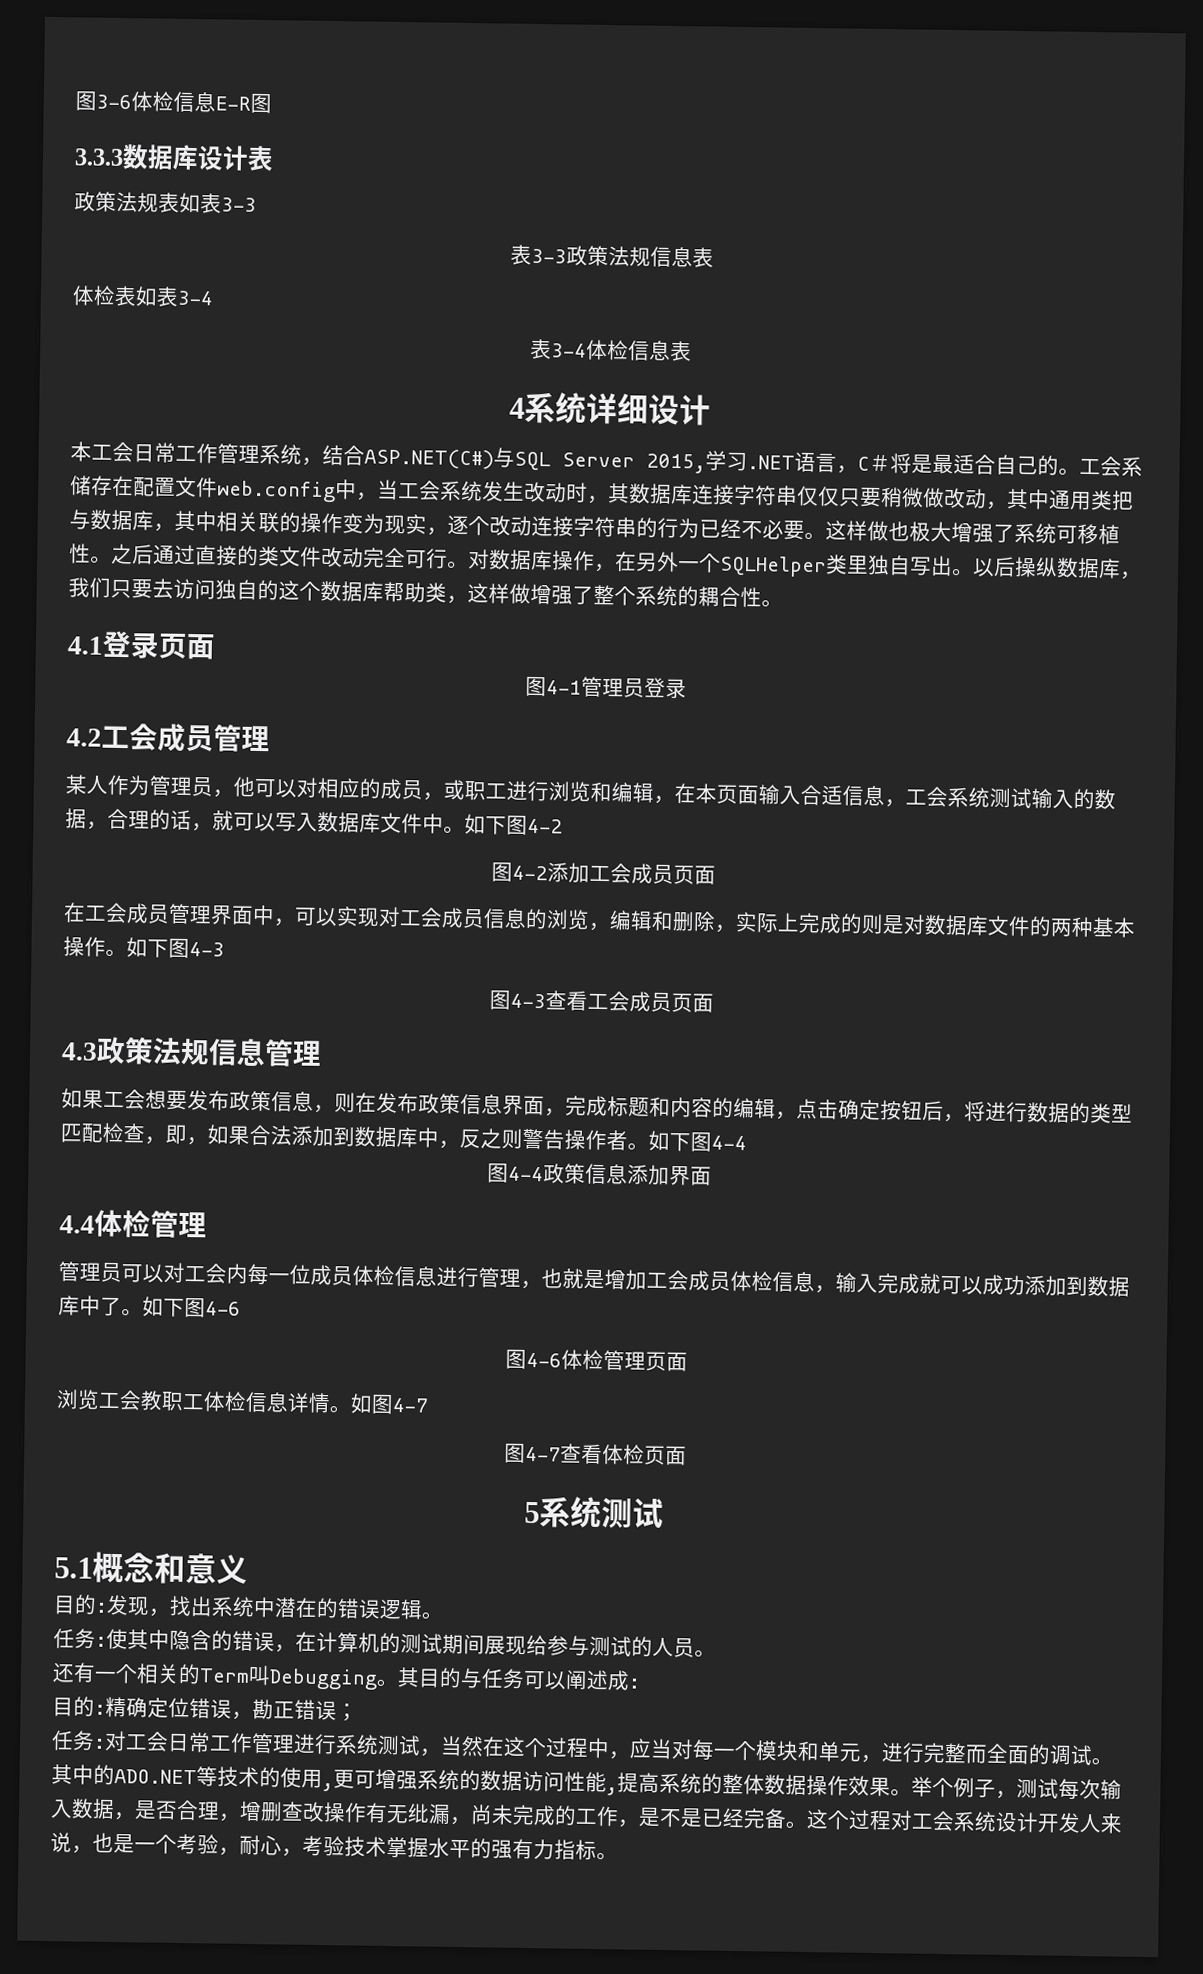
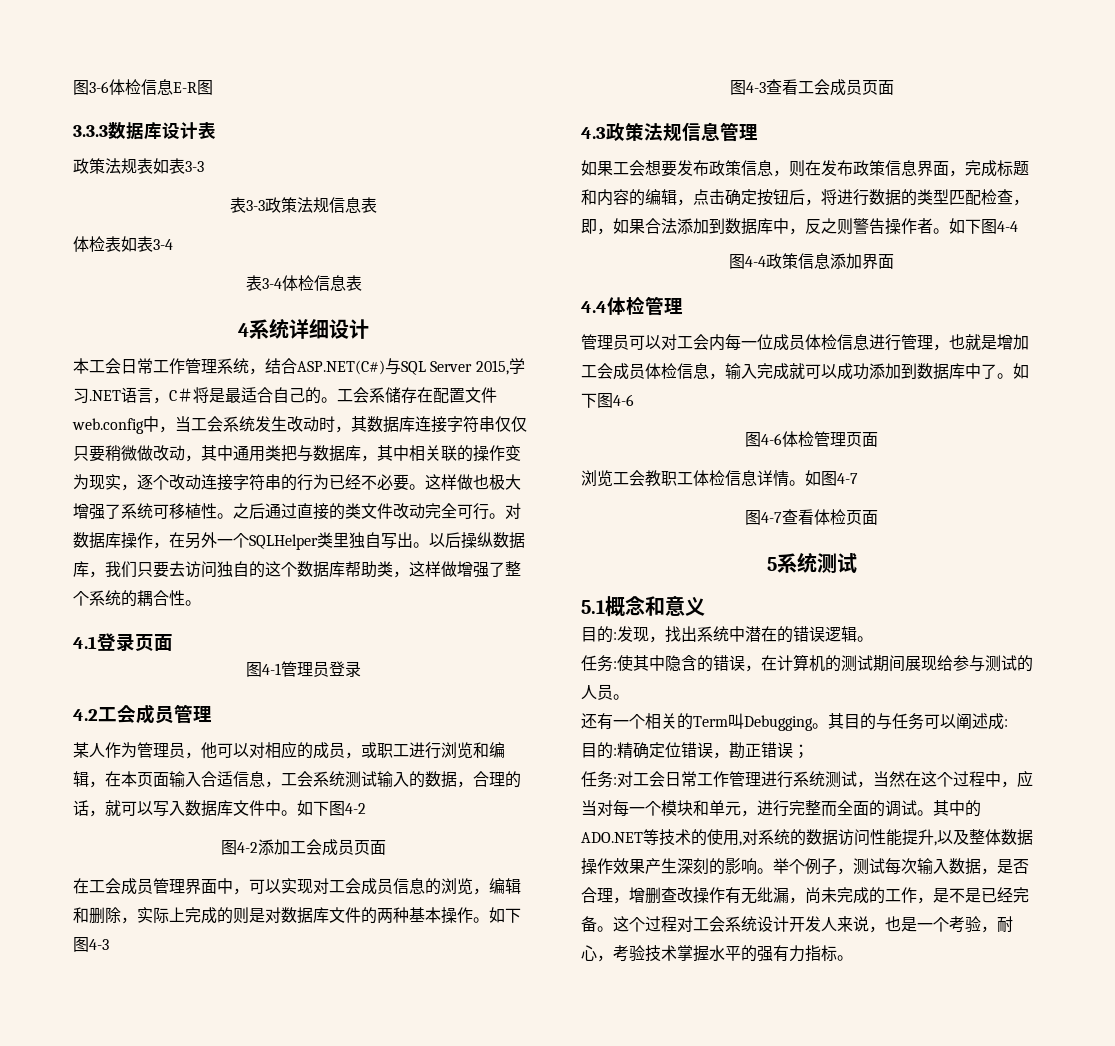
[333,1768,418,1790] 更可增强 -> [742,829,758,845] 对
[606,1772,723,1796] ,提高系统的 -> [902,829,969,846] 提升,以及
(891, 1786) none -> [645,858,757,875] 产生深刻的影响

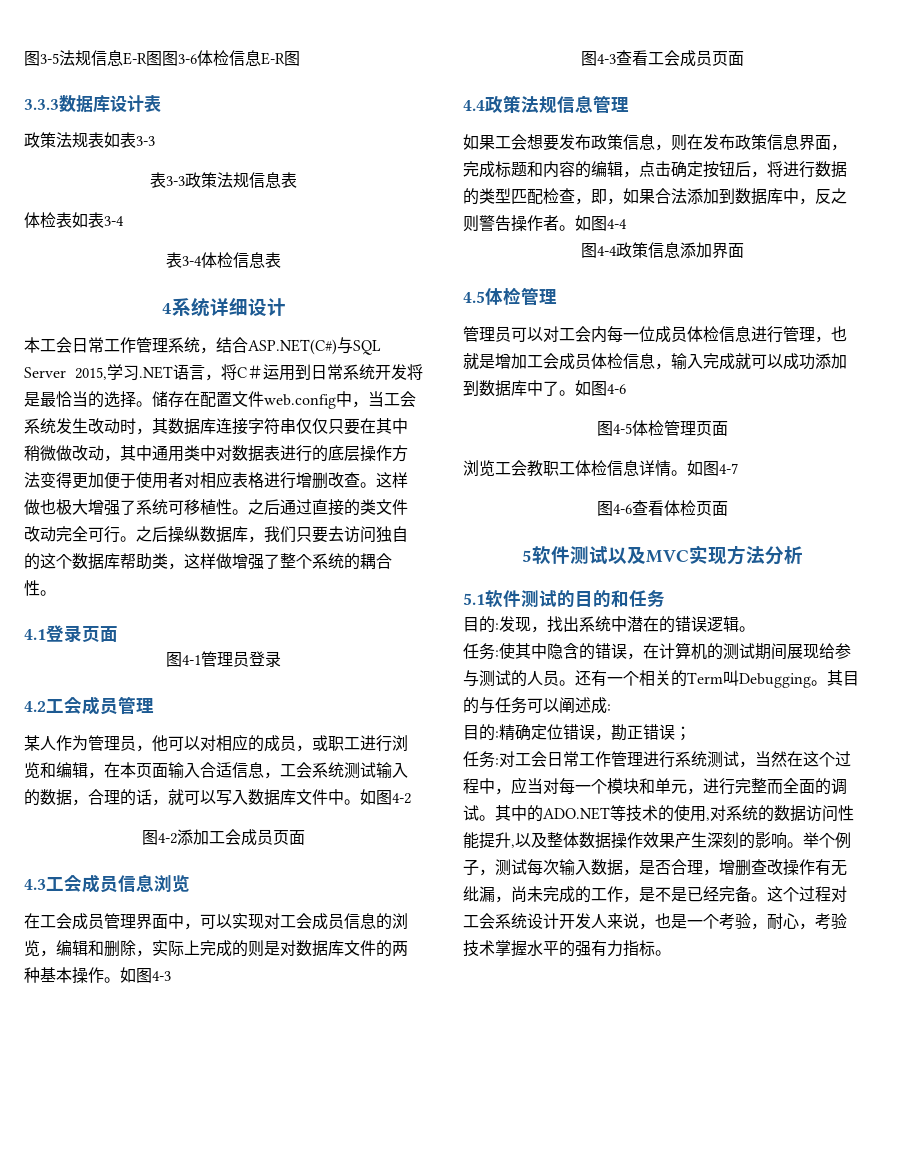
[73,80,89,95] 图 -> [24,50,178,66] 图3-5法规信息E-R图图
[169,387,385,404] C＃将是最适合自己的。工会系 -> [221,364,423,381] [24,391,152,408] 将C＃运用到日常系统开发将是最恰当的选择。
(105, 453) none -> [360,418,408,434] 在其中
[281,445,521,462] [73,474,409,491] 把与数据库，其中相关联的操作变为现实，逐个改动连接字符串的行为已经不必要 -> [200,445,408,462] [24,471,360,489] 中对数据表进行的底层操作方法变得更加便于使用者对相应表格进行增删改查
[505,503,521,519] [73,532,445,550] 对数据库操作，在另外一个SQLHelper类里独自写出。以 -> [136,526,152,542] 之
[313,801,329,816] 下 -> (376, 797) none
(386, 847) none -> [24,874,190,893] // 4.3工会成员信息浏览
[505,908,521,923] 下 -> (136, 975) none
[581,127,606,139] 4.3 -> [463,100,485,111] 4.4
[965,219,981,234] 下 -> (591, 223) none
[581,301,607,313] 4.4 -> [463,291,485,303] 4.5
[581,393,597,408] 下 -> (591, 388) none
[761,433,782,445] 4-6 -> [613,423,632,434] 4-5
[761,512,782,523] 4-7 -> [613,504,632,514] 4-6
[776,552,857,573] [581,596,705,617] 系统测试 // 5.1概念和意义 -> [532,545,803,565] [463,590,665,608] 软件测试以及MVC实现方法分析 // 5.1软件测试的目的和任务
(629, 697) // -> (575, 683) none

